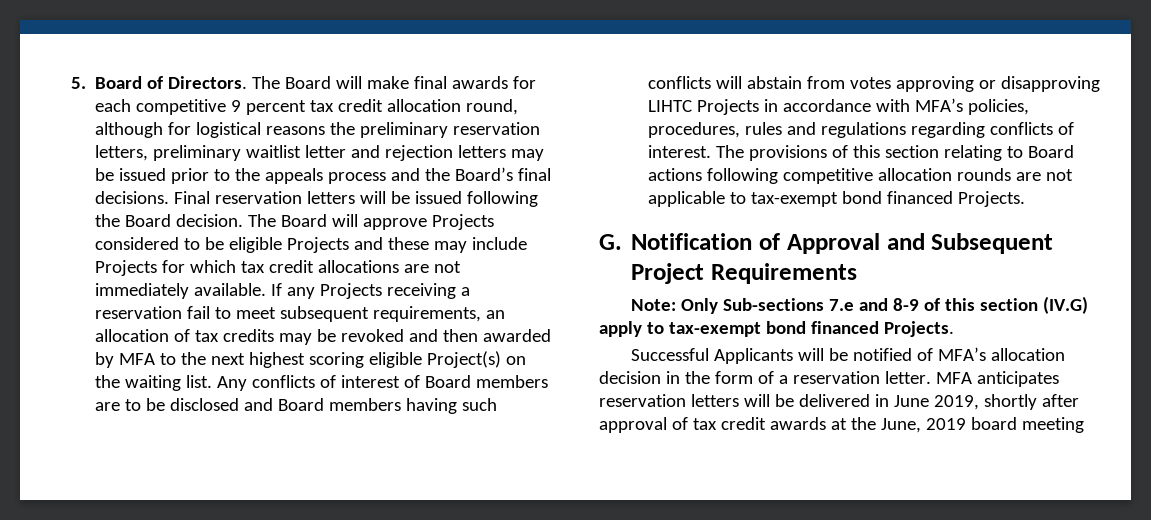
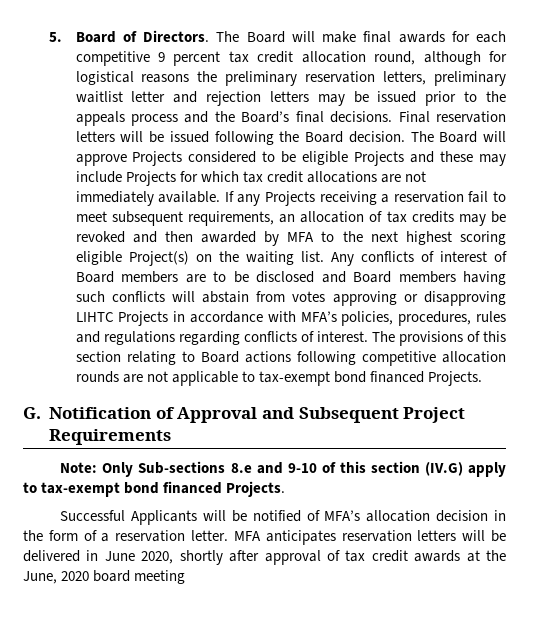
[829,298,920,311] 7.e and 8-9 -> [230,462,317,474] 8.e and 9-10
[933,395,979,410] 2019, -> [141,551,174,564] 2020,
[925,418,966,430] 2019 -> [61,571,90,581] 2020

